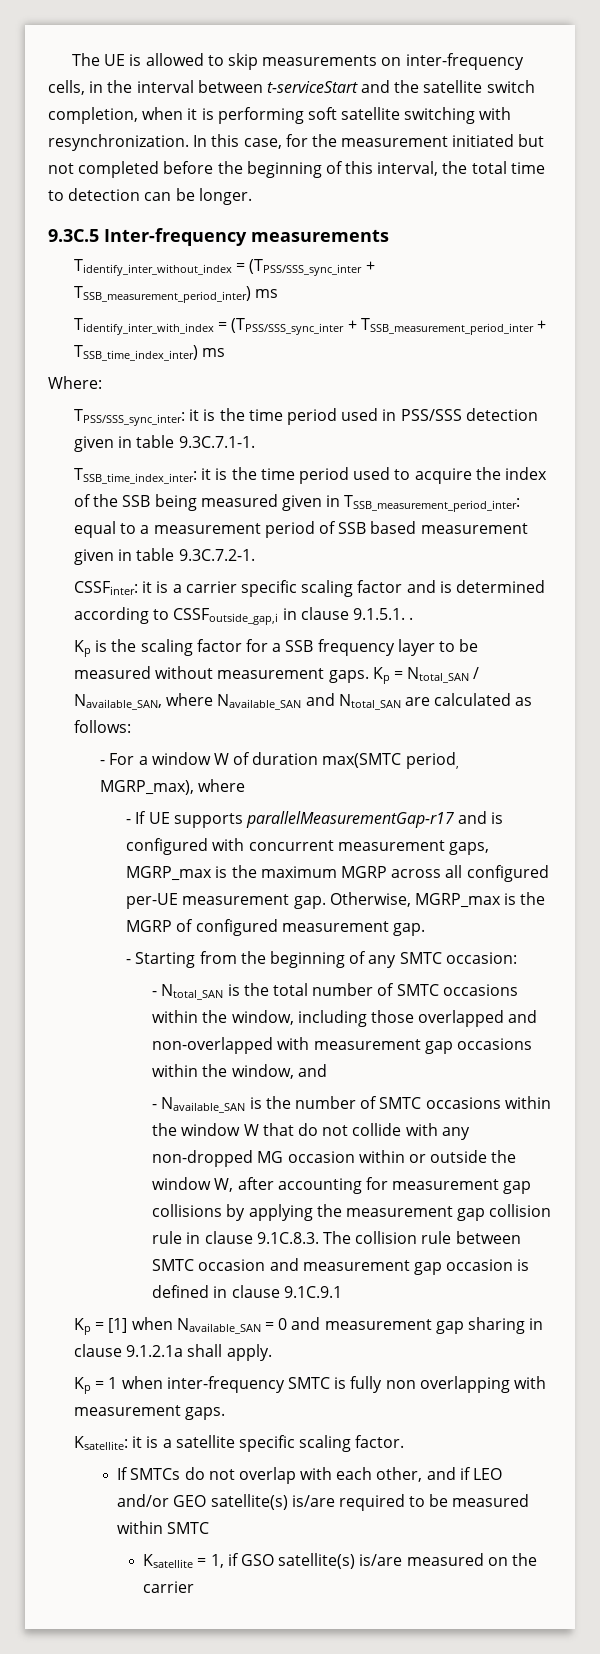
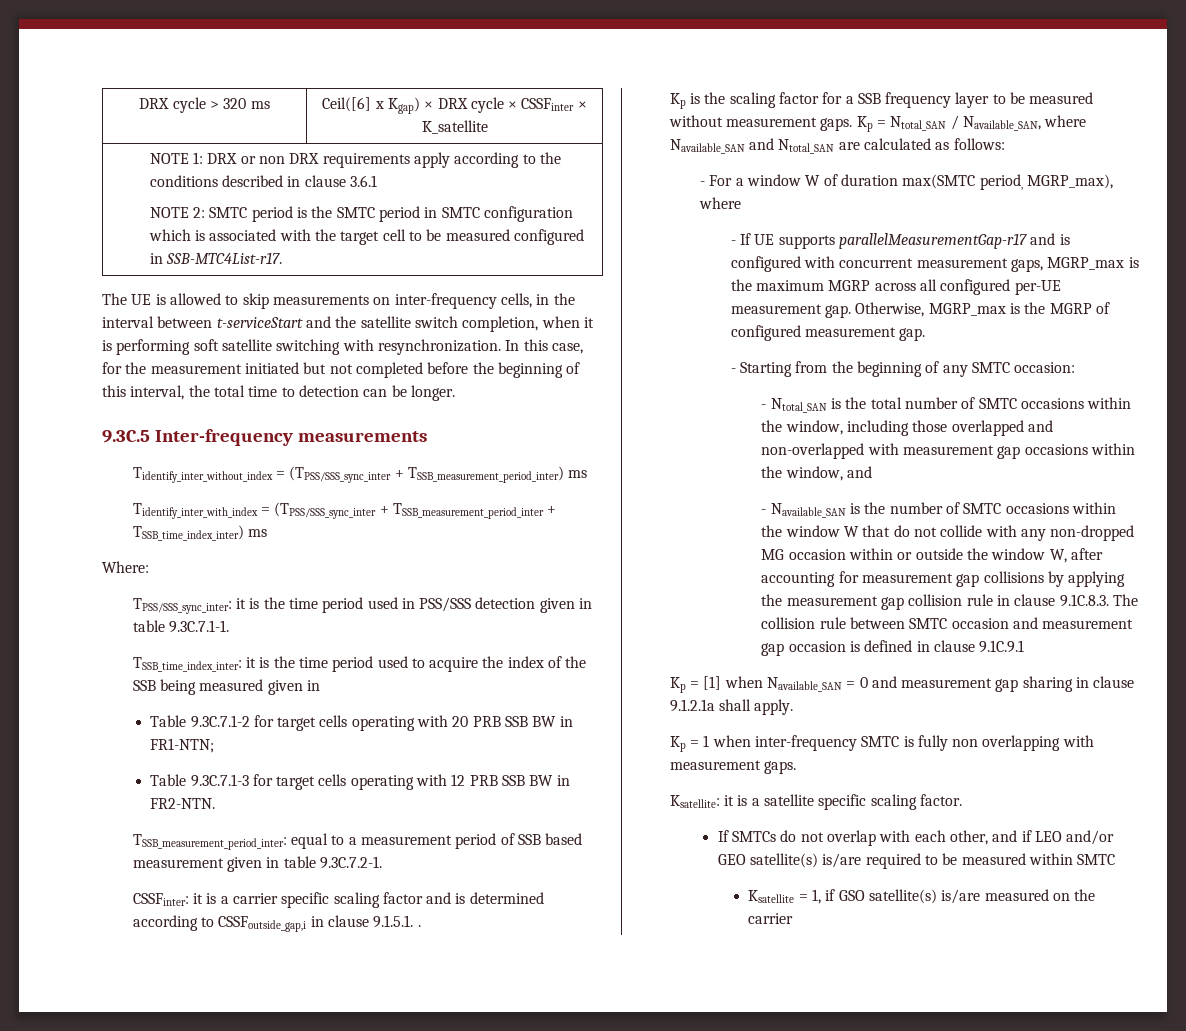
(72, 59) none -> [139,97,270,113] [322,97,587,114] [421,120,488,134] [149,152,561,168] [149,175,378,187] [149,206,573,222] [148,229,584,245] [149,252,283,264] DRX cycle > 320 ms | Ceil([6] x Kgap) × DRX cycle × CSSFinter × K_satellite // NOTE 1: DRX or non DRX requirements apply according to the conditions described in clause 3.6.1 // NOTE 2: SMTC period is the SMTC period in SMTC configuration which is associated with the target cell to be measured configured in SSB-MTC4List-r17. //
(341, 501) none -> [150,715,573,731] [150,738,215,753] [150,774,570,790] [150,798,216,809] // Table 9.3C.7.1-2 for target cells operating with 20 PRB SSB BW in FR1-NTN; // Table 9.3C.7.1-3 for target cells operating with 12 PRB SSB BW in FR2-NTN. //

